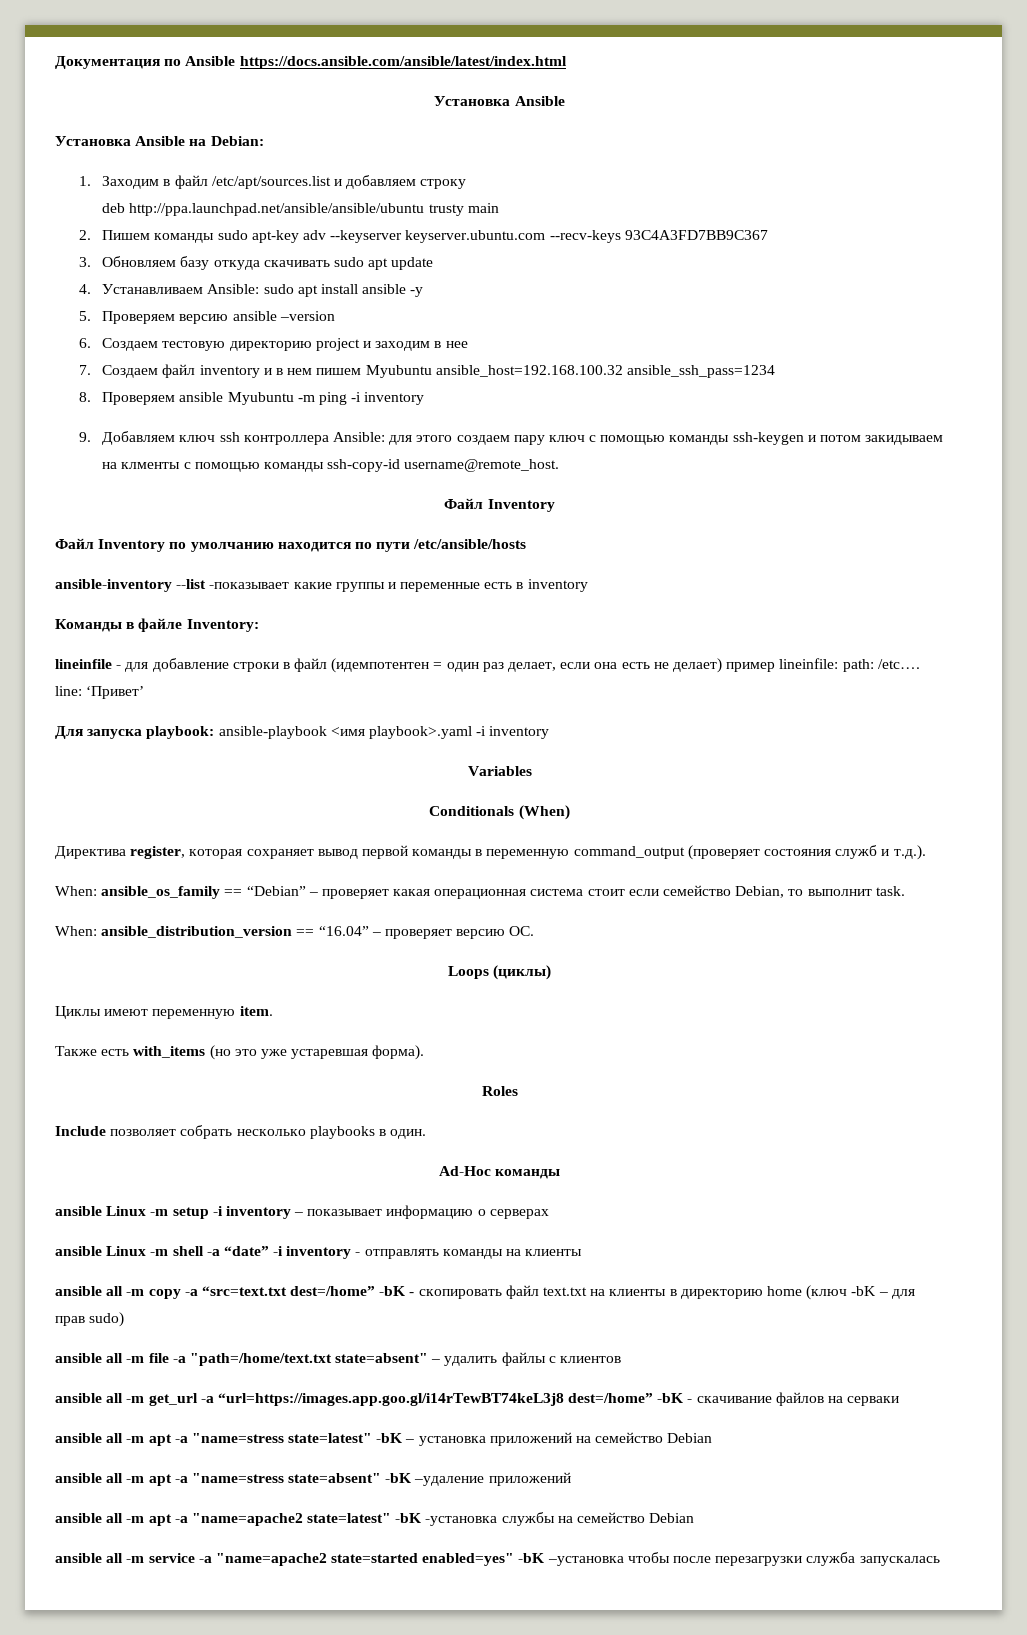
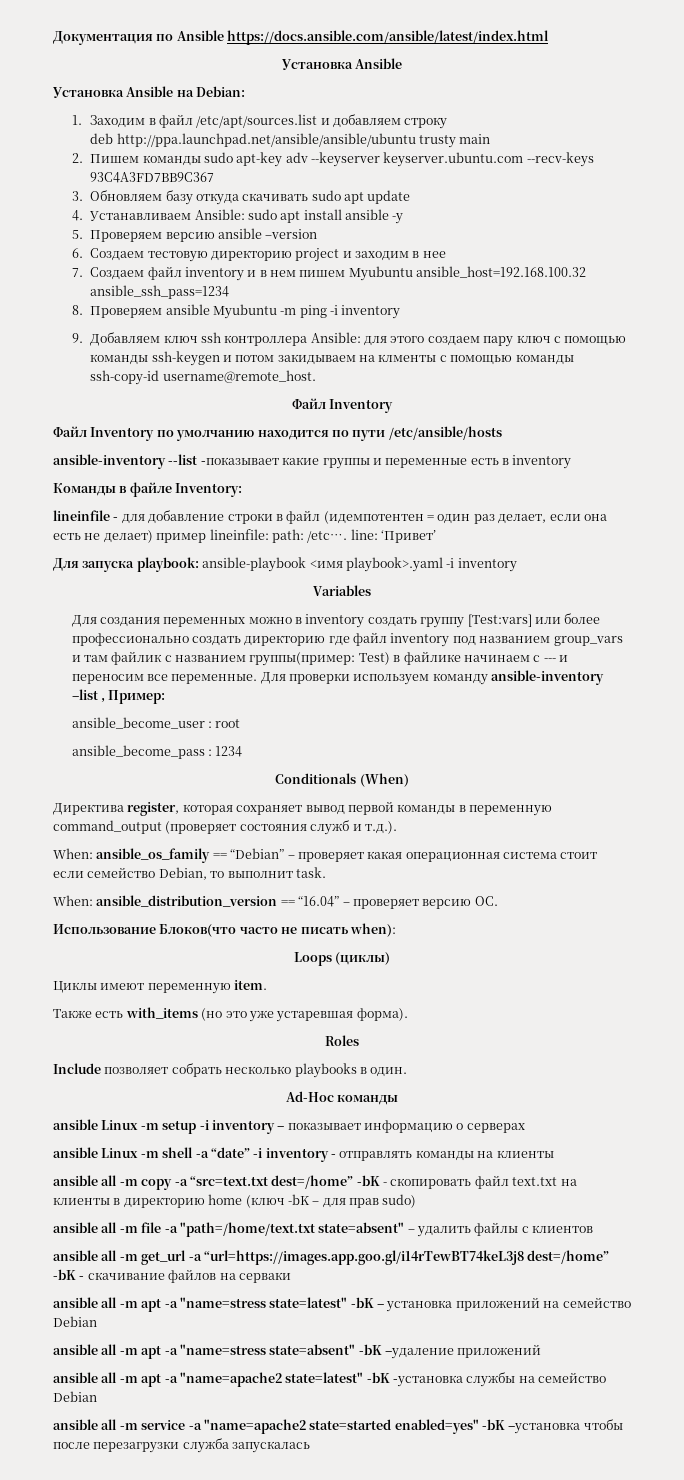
(532, 771) none -> [71,613,601,628] [71,632,623,647] [71,651,569,666] [71,670,605,685] [71,689,166,704] [71,717,241,729] [71,745,243,759] // Для создания переменных можно в inventory создать группу [Test:vars] или более профессионально создать директорию где файл inventory под названием group_vars и там файлик с названием группы(пример: Test) в файлике начинаем с --- и переносим все переменные. Для проверки используем команду ansible-inventory –list , Пример: // ansible_become_user : root // ansible_become_pass : 1234
(535, 931) none -> [53,923,396,937] // Использование Блоков(что часто не писать when):

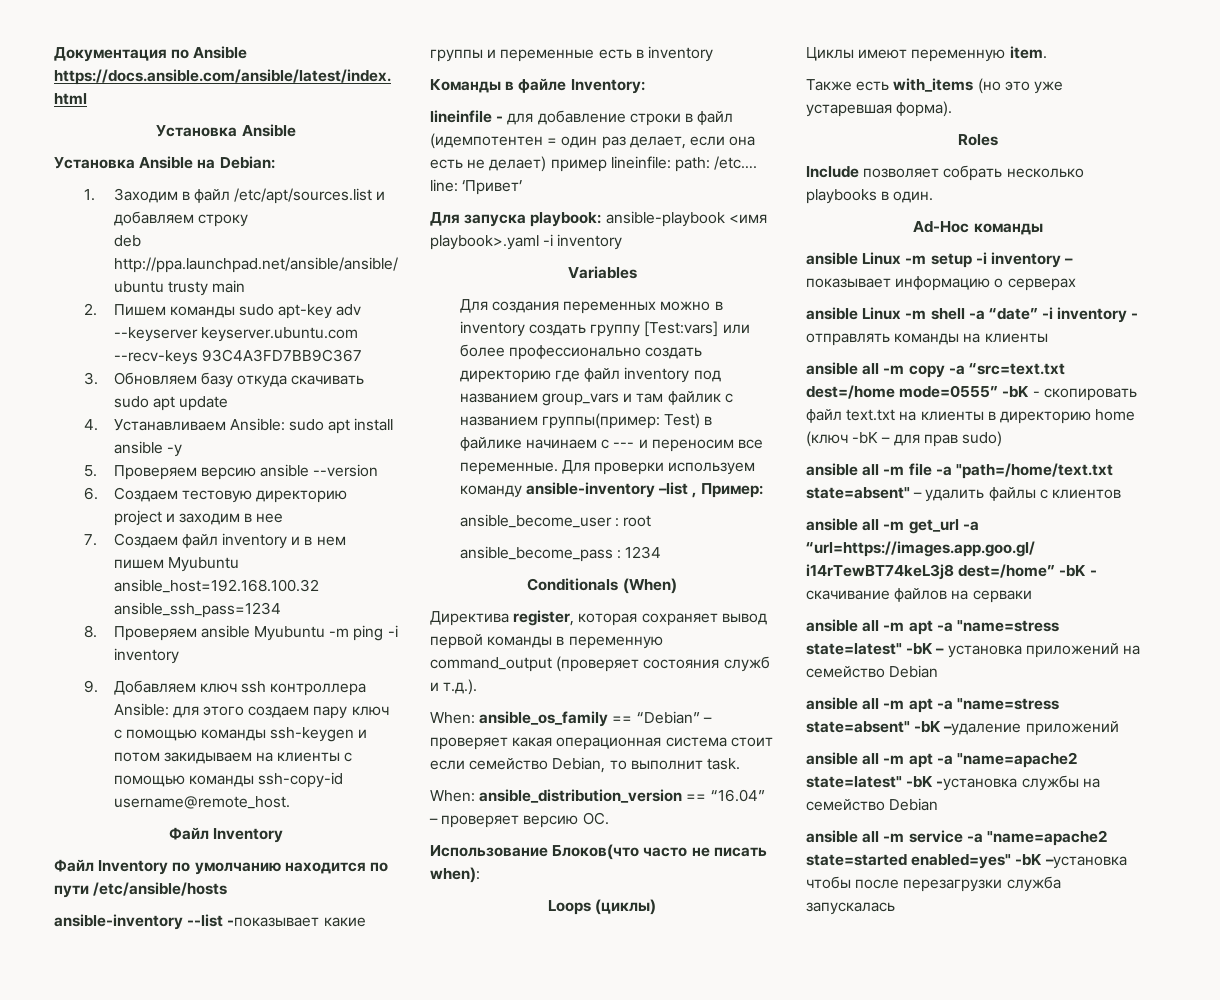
[265,229,318,239] –version -> [313,464,379,477] --version
[378,354,437,362] клменты -> [277,752,341,762] клиенты
[271,1175,354,1189] dest=/home” -> [806,385,999,399] dest=/home mode=0555”

